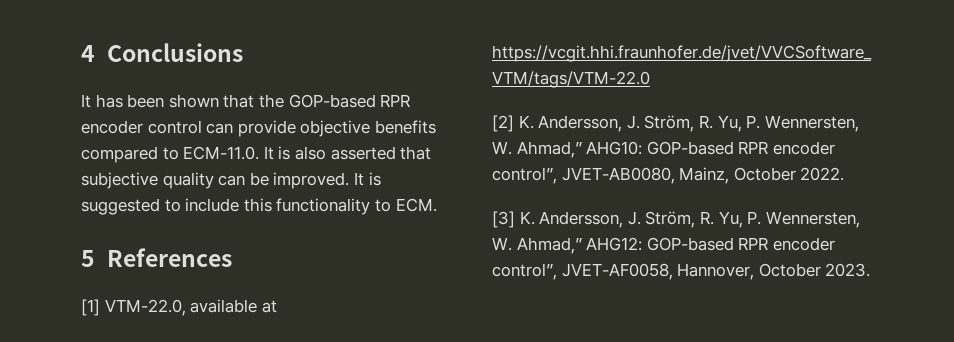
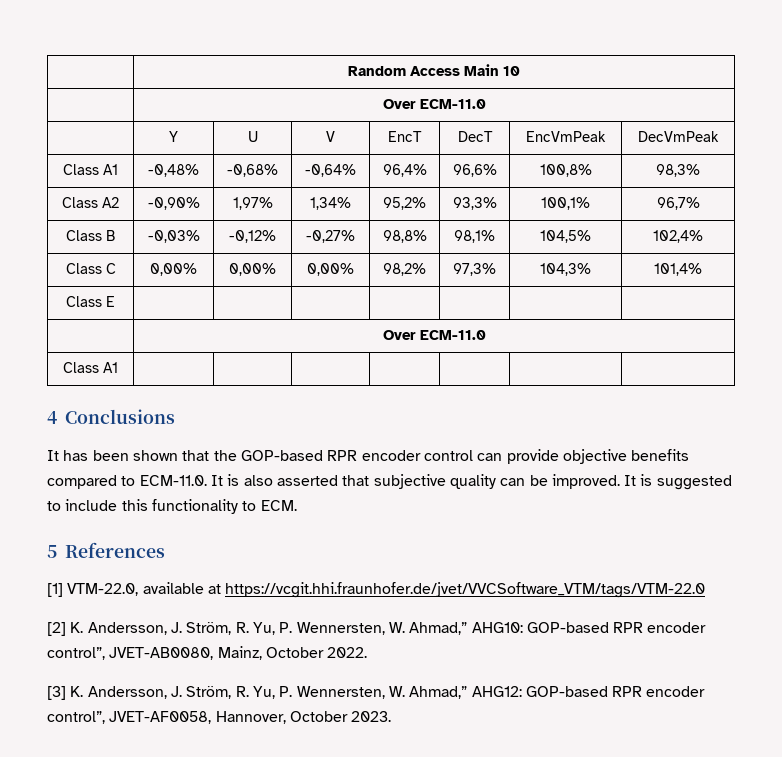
(81, 53) none -> [348,64,520,76] [382,99,486,109] [169,131,178,142] [247,131,258,142] [326,131,335,142] [388,131,422,142] [457,131,493,142] [526,131,606,142] [638,131,719,142] [63,164,118,175] [148,164,199,177] [226,164,278,177] [305,164,356,177] [382,164,427,177] [452,164,497,177] [539,164,592,177] [656,164,700,177] [62,197,119,208] [147,197,200,210] [232,197,273,210] [310,197,351,210] [383,197,426,210] [452,197,497,210] [541,197,590,210] [656,197,700,210] [66,230,115,241] [147,230,200,243] [228,230,276,243] [306,230,355,243] [382,230,427,243] [454,230,495,243] [540,230,591,243] [653,230,703,243] [65,263,116,274] [150,263,197,276] [228,263,276,276] [307,263,354,276] [383,263,426,276] [453,263,496,276] [540,263,591,276] [654,263,702,276] [66,296,115,307] [382,330,486,340] [63,362,118,373] | Random Access Main 10 // | Over ECM-11.0 // | Y | U | V | EncT | DecT | EncVmPeak | DecVmPeak // Class A1 | -0,48% | -0,68% | -0,64% | 96,4% | 96,6% | 100,8% | 98,3% // Class A2 | -0,90% | 1,97% | 1,34% | 95,2% | 93,3% | 100,1% | 96,7% // Class B | -0,03% | -0,12% | -0,27% | 98,8% | 98,1% | 104,5% | 102,4% // Class C | 0,00% | 0,00% | 0,00% | 98,2% | 97,3% | 104,3% | 101,4% // Class E | | | | | | | // | Over ECM-11.0 // Class A1 | | | | | | | //

